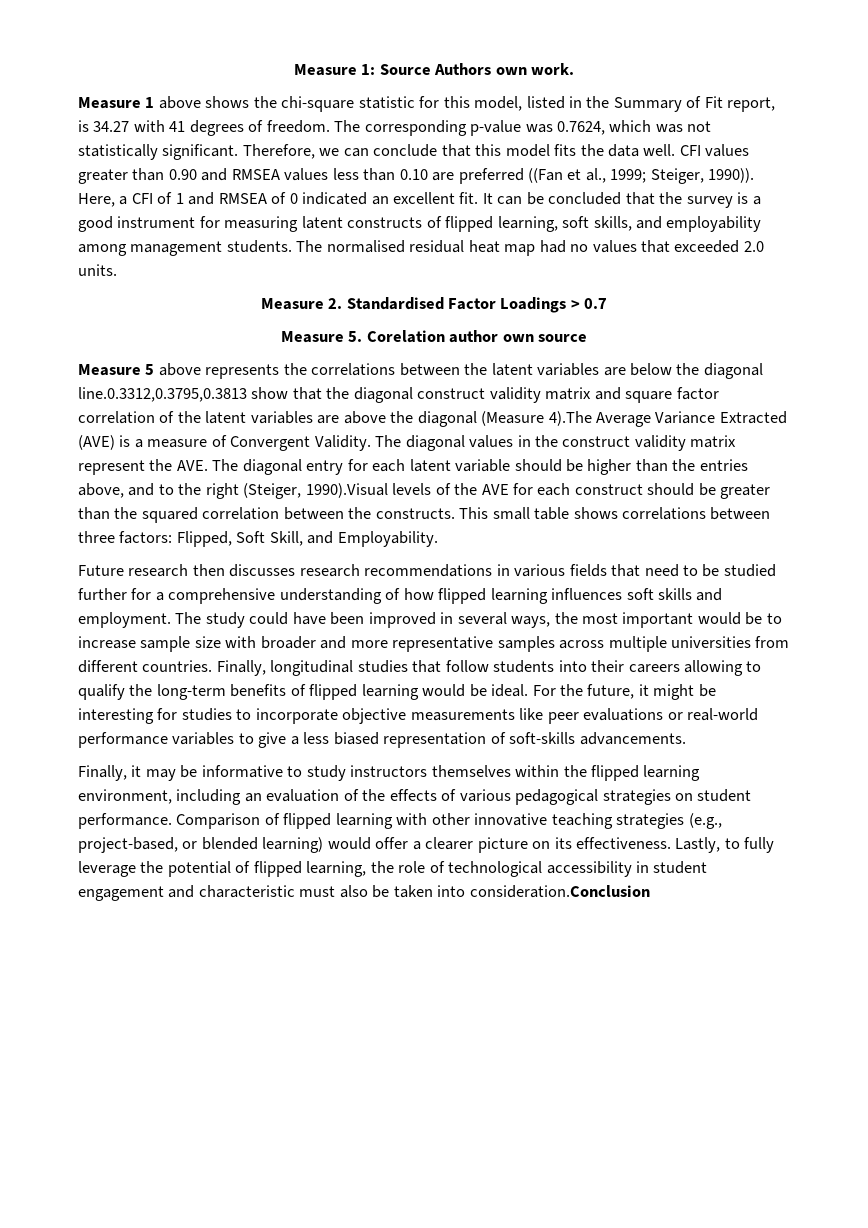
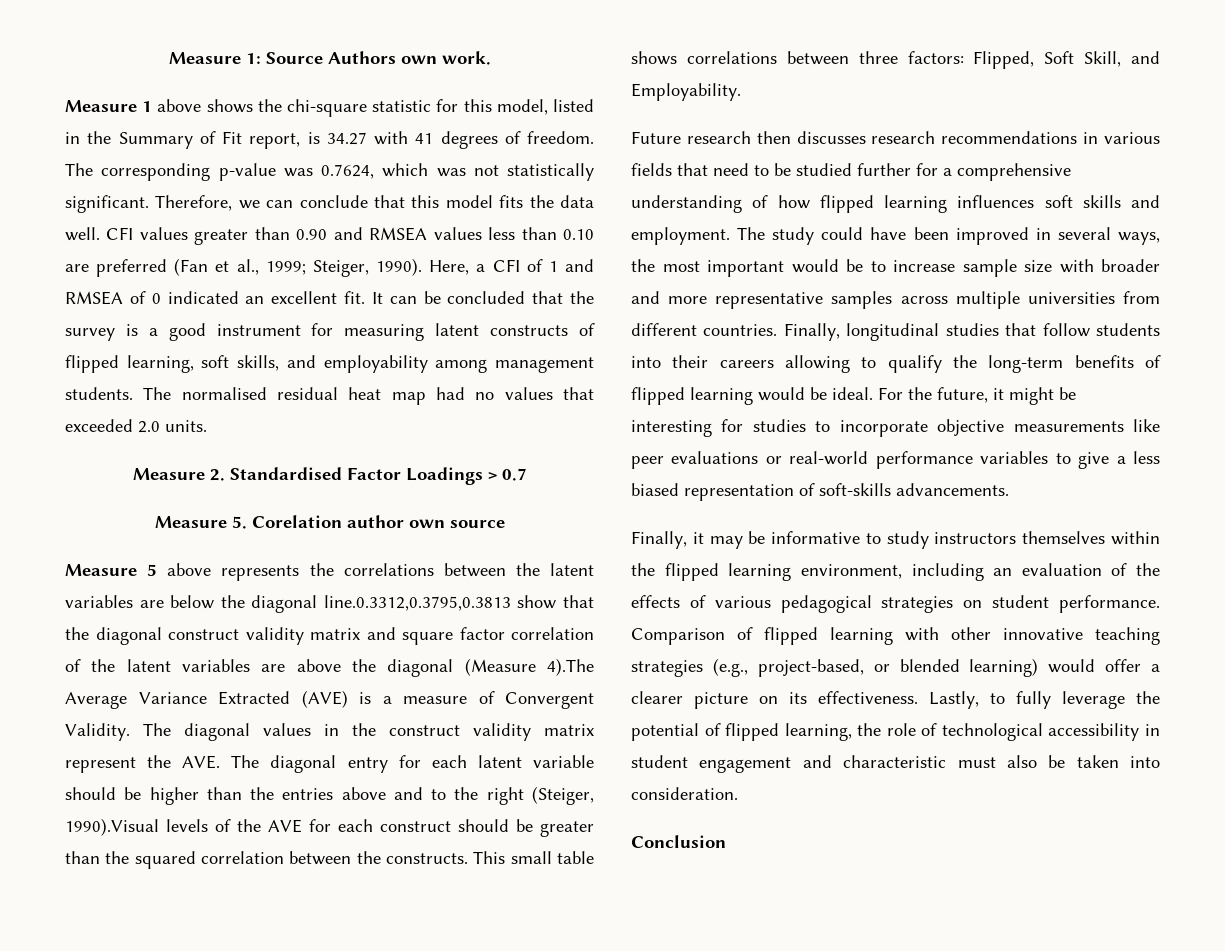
[528,168,564,183] ((Fan -> [174,258,209,276] (Fan
[708,168,755,183] 1990)). -> [376,258,423,276] 1990).
[78,483,124,498] above, -> [341,787,386,800] above
[469,885,650,898] consideration.Conclusion -> [631,787,738,800] [631,835,726,848] consideration. // Conclusion

